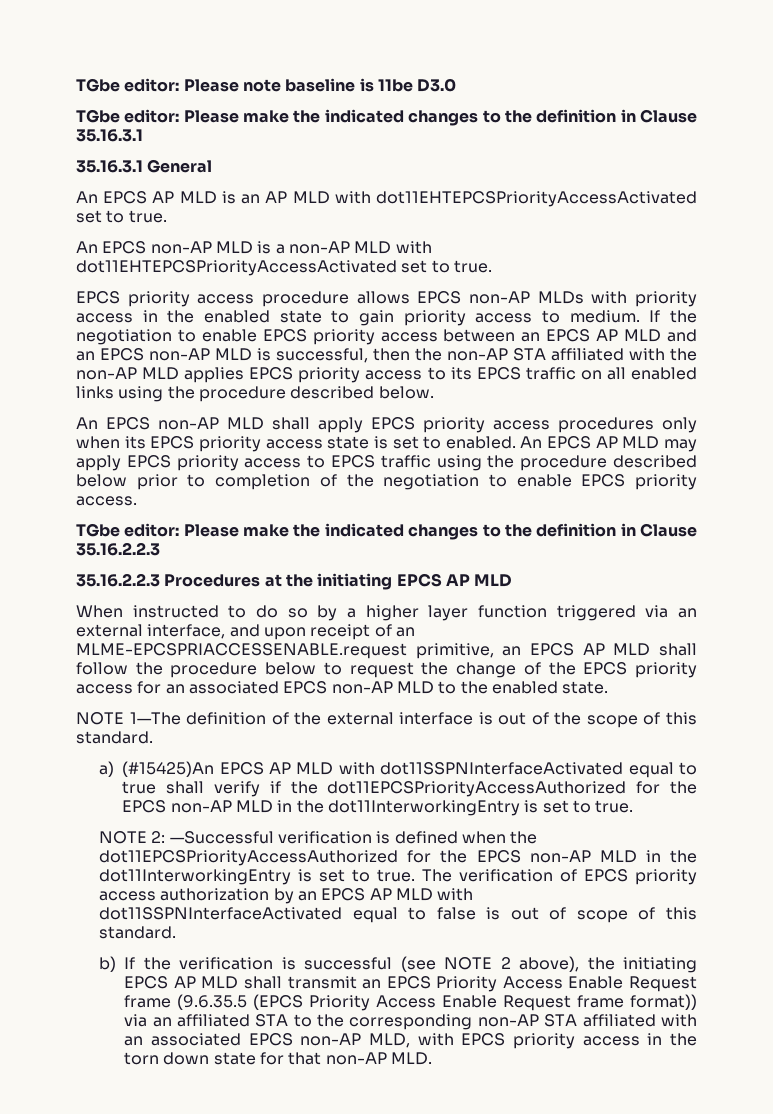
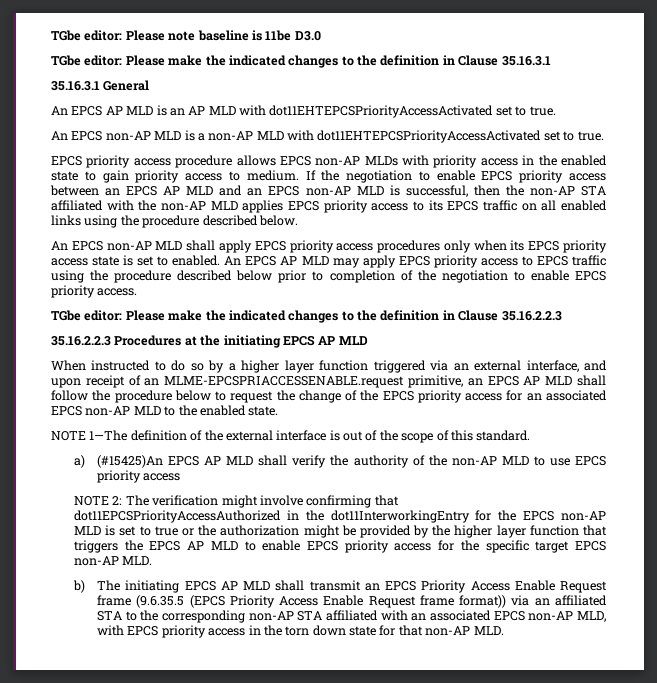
[338,762,697,778] [122,781,697,797] [122,800,634,816] [99,831,538,844] [99,850,697,866] [99,869,697,885] [99,888,474,904] [99,907,697,923] [99,926,177,939] [99,956,615,972] with dot11SSPNInterfaceActivated equal to true shall verify if the dot11EPCSPriorityAccessAuthorized for the EPCS non-AP MLD in the dot11InterworkingEntry is set to true. // NOTE 2: —Successful verification is defined when the dot11EPCSPriorityAccessAuthorized for the EPCS non-AP MLD in the dot11InterworkingEntry is set to true. The verification of EPCS priority access authorization by an EPCS AP MLD with dot11SSPNInterfaceActivated equal to false is out of scope of this standard. // b) If the verification is successful (see NOTE 2 above), the -> [258,455,606,468] [97,470,181,483] [74,495,399,508] [74,510,606,523] [74,525,607,538] [74,540,606,553] [74,556,153,566] [73,580,121,593] shall verify the authority of the non-AP MLD to use EPCS priority access // NOTE 2: The verification might involve confirming that dot11EPCSPriorityAccessAuthorized in the dot11InterworkingEntry for the EPCS non-AP MLD is set to true or the authorization might be provided by the higher layer function that triggers the EPCS AP MLD to enable EPCS priority access for the specific target EPCS non-AP MLD. // b) The

